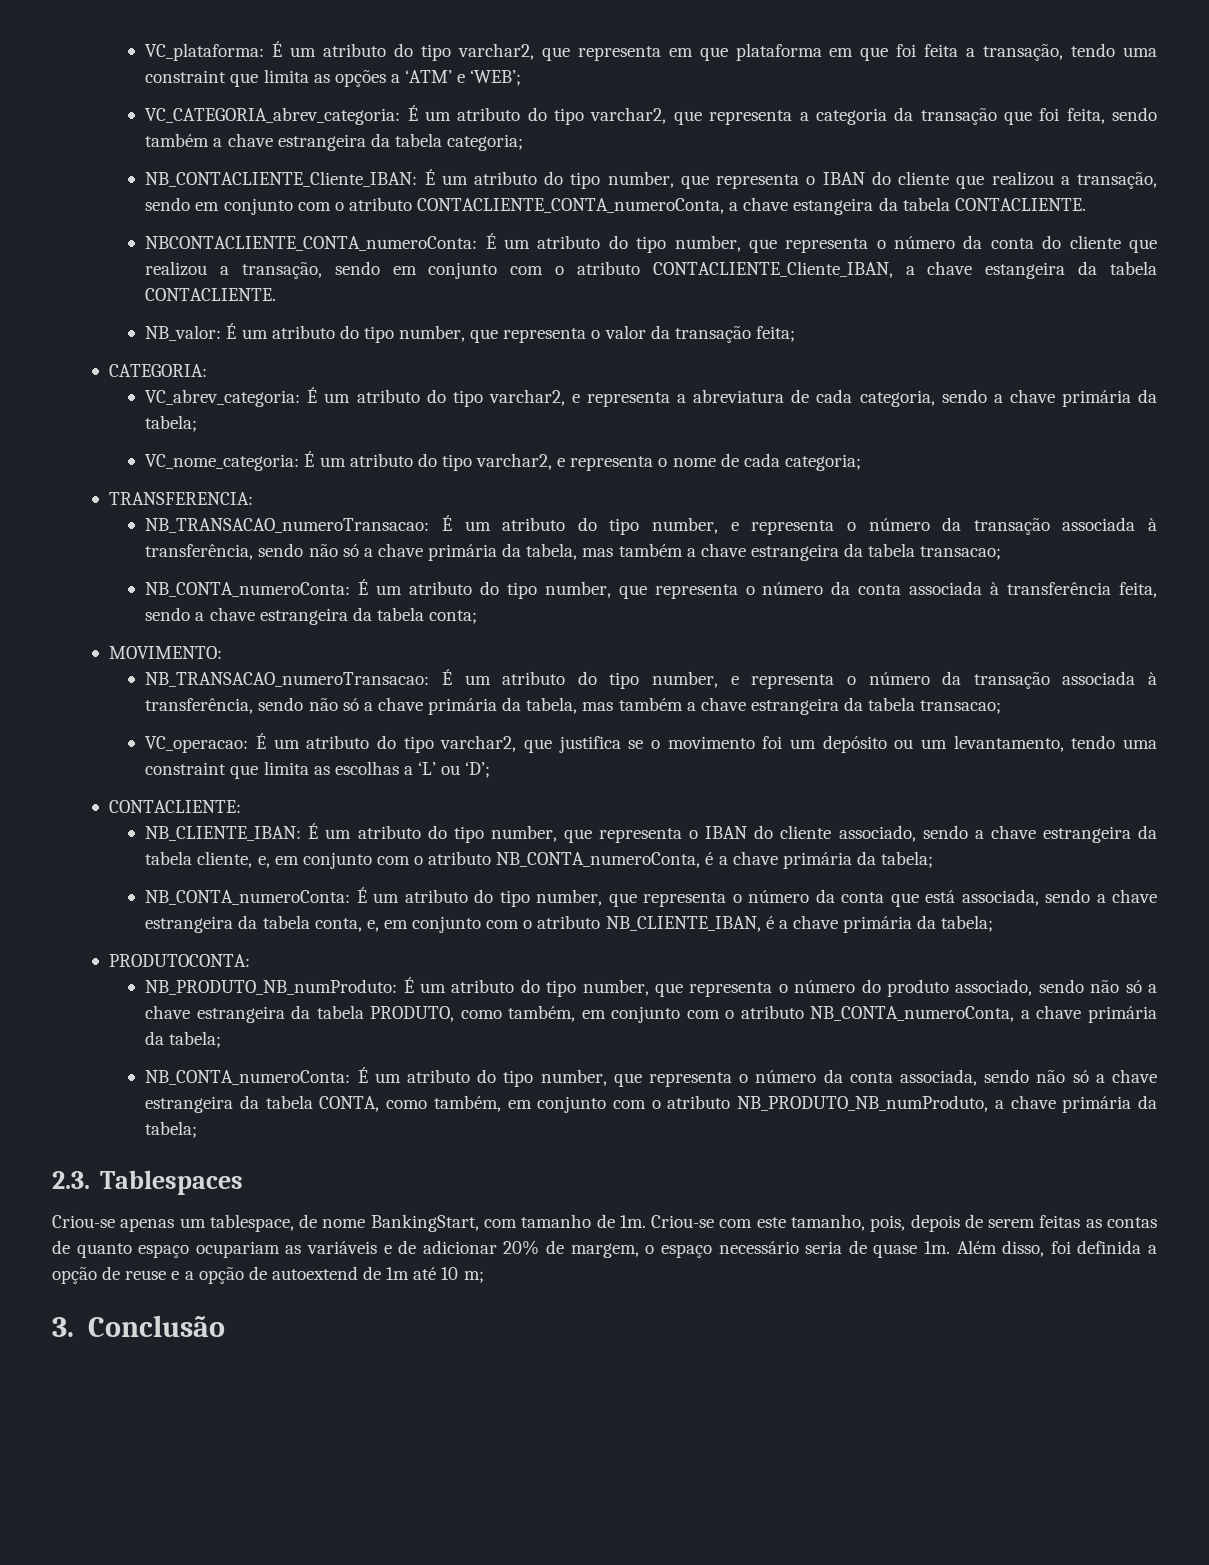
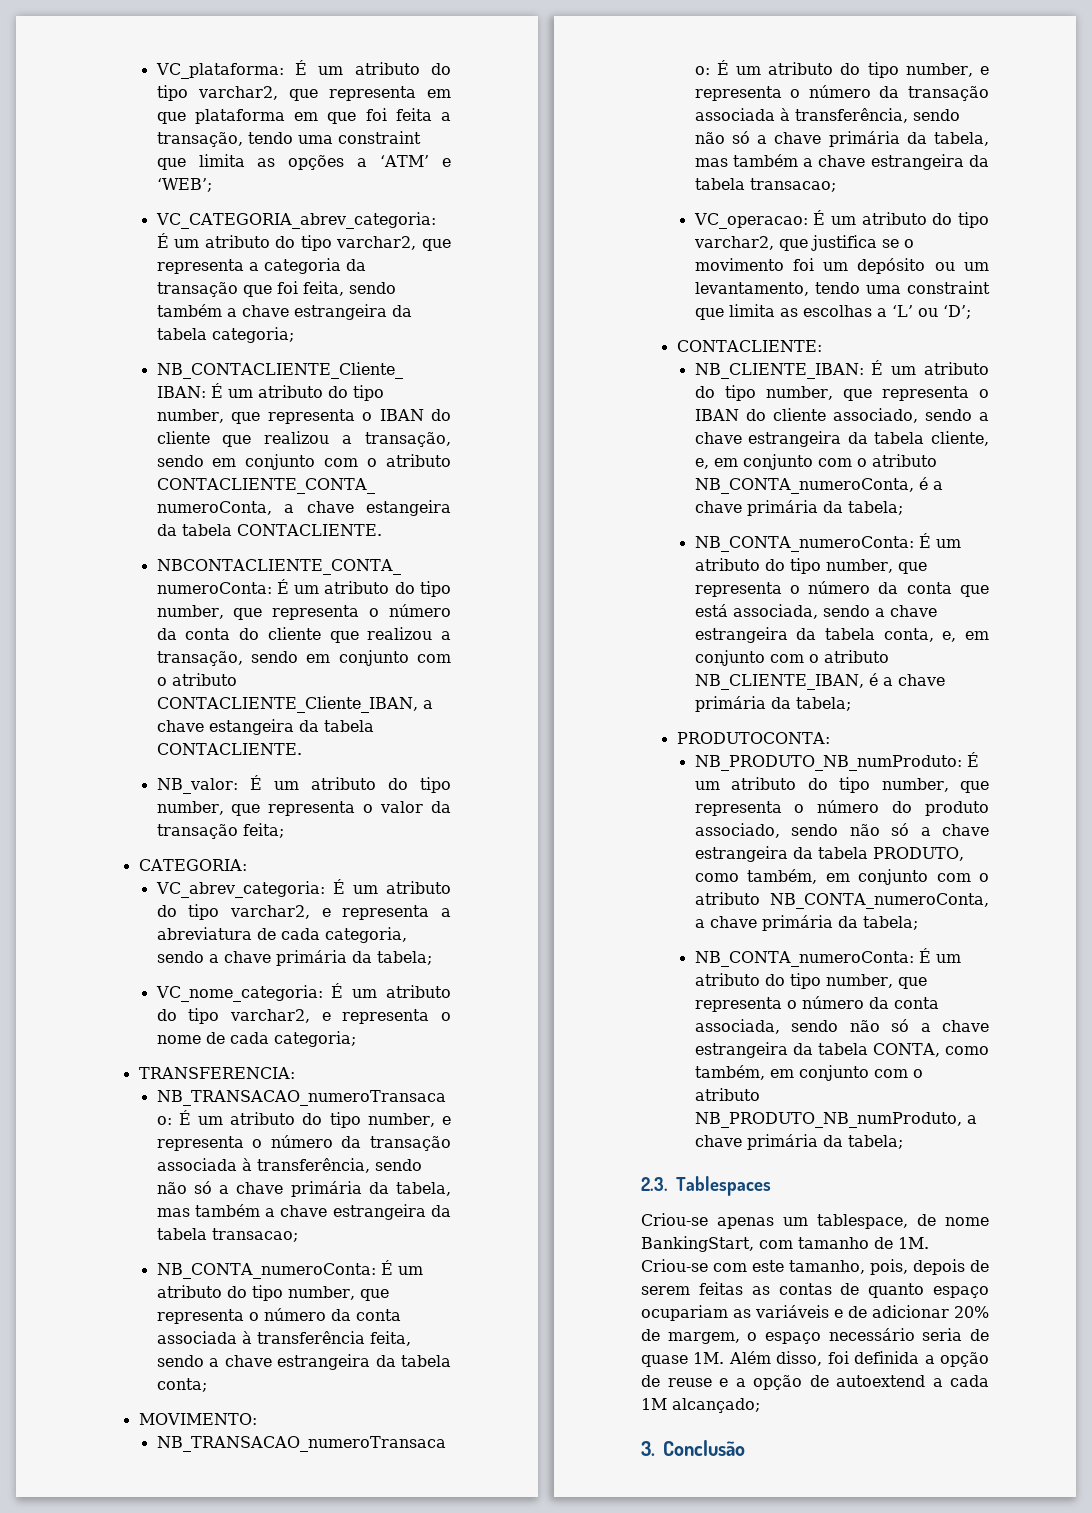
[619,1215,646,1228] 1m. -> [898,1237,929,1249] 1M.
[923,1241,950,1254] 1m. -> [693,1352,725,1364] 1M.
[363,1266,484,1283] de 1m até 10 m; -> [932,1375,989,1387] [641,1398,760,1413] a cada 1M alcançado;

